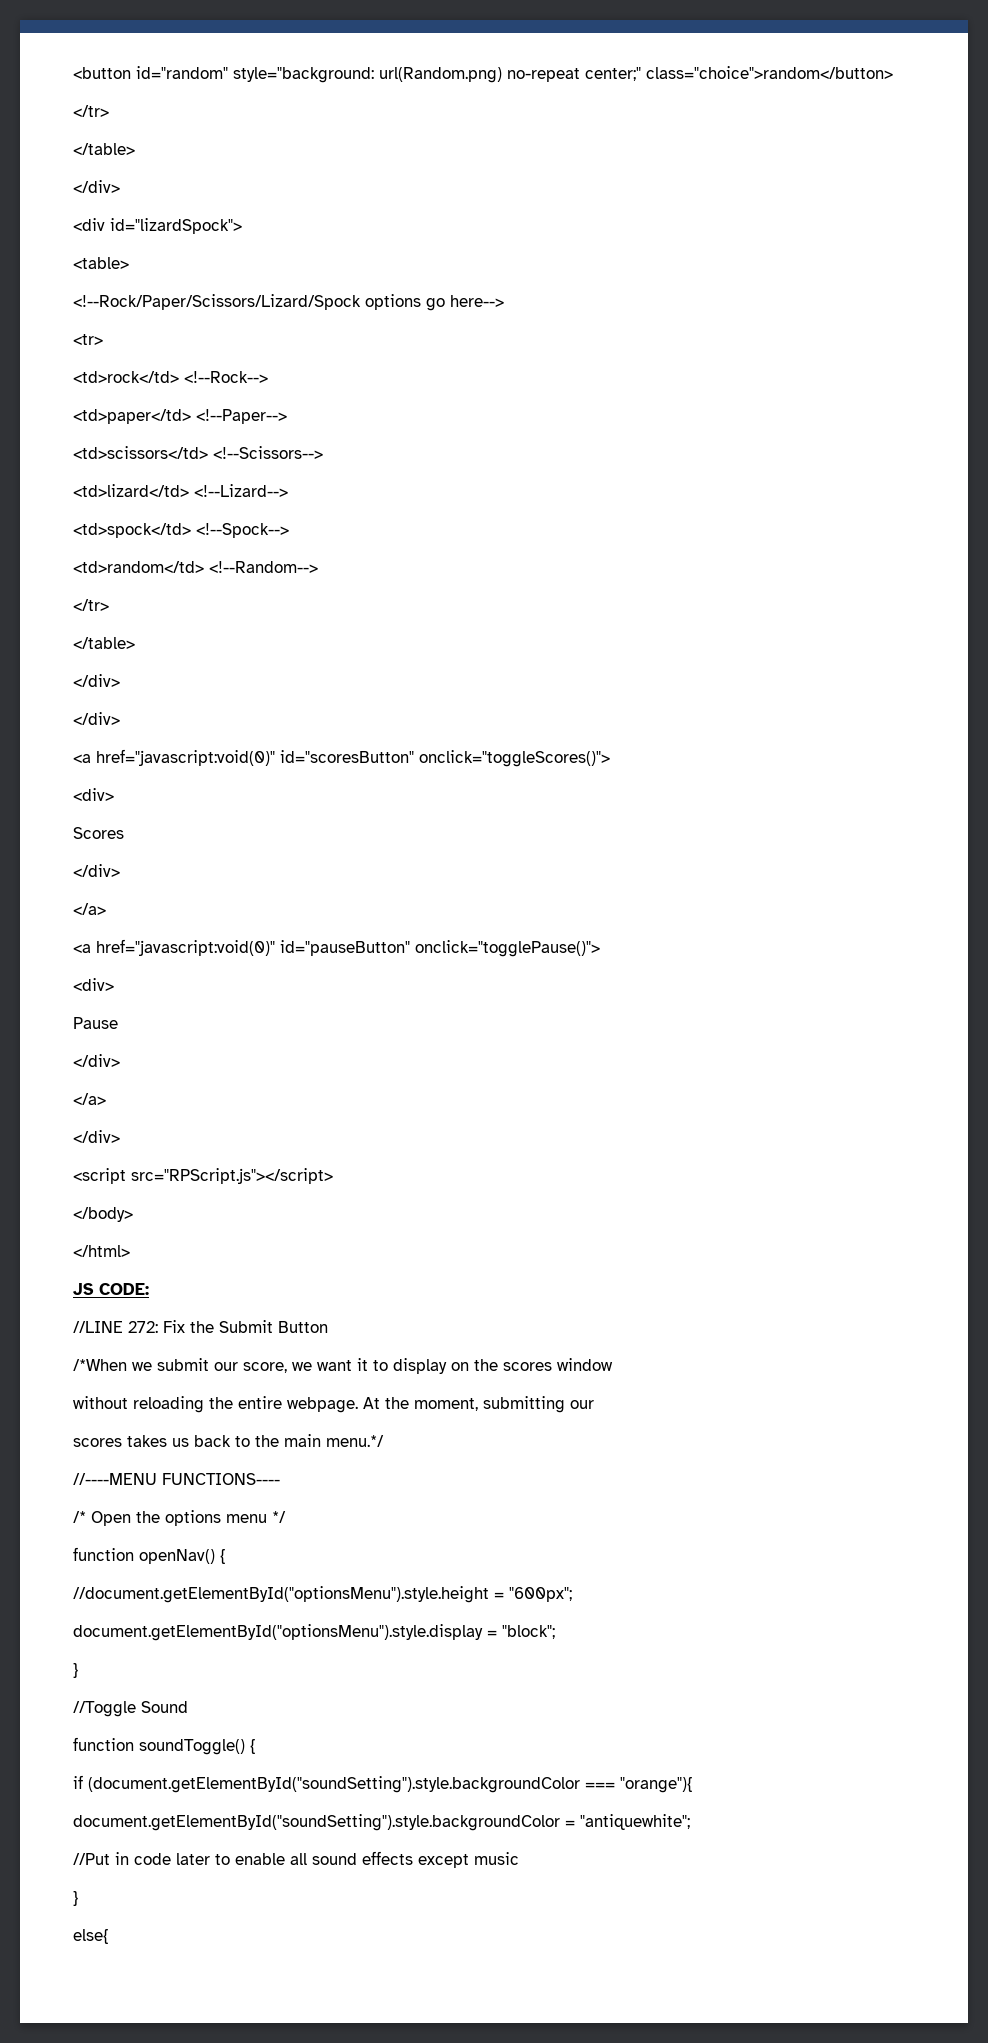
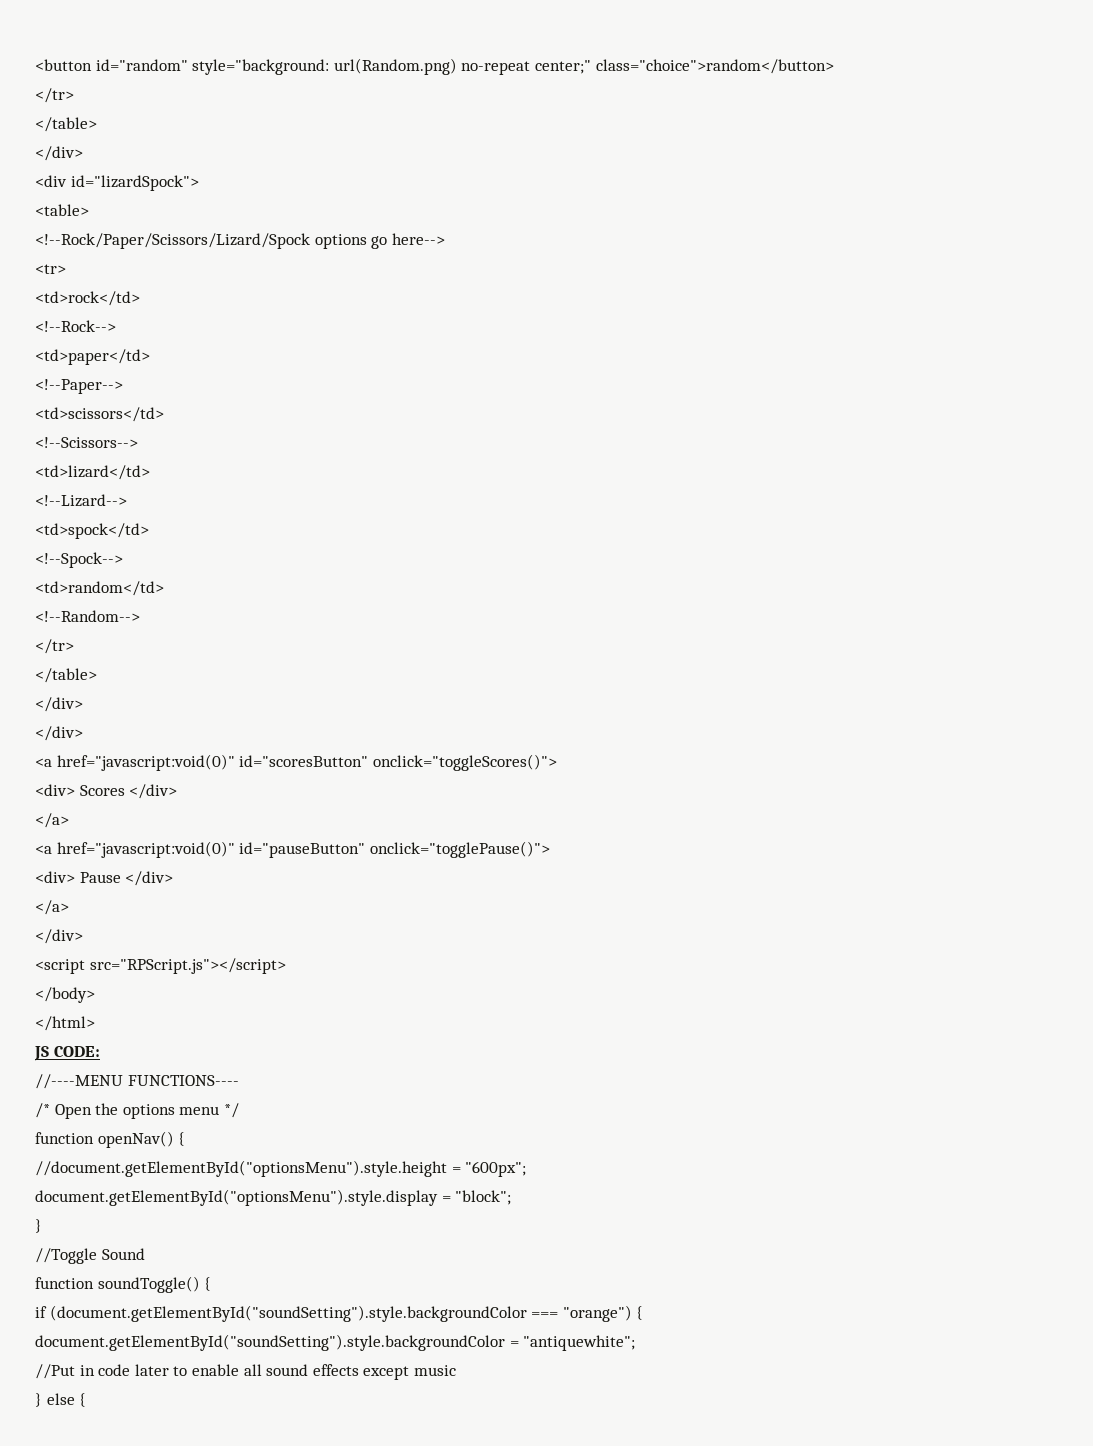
(179, 377) none -> (140, 298) //
(191, 416) none -> (150, 357) //
(208, 452) none -> (164, 414) //
(189, 490) none -> (150, 472) //
(191, 530) none -> (149, 531) //
(204, 567) none -> (164, 588) //
(114, 794) // -> (75, 790) none
(124, 833) // -> (125, 790) none
(114, 984) // -> (75, 877) none
(118, 1023) // -> (121, 877) none
[73,1320,328,1333] [73,1358,613,1374] [73,1396,594,1413] [73,1434,384,1447] // //LINE 272: Fix the Submit Button // /*When we submit our score, we want it to display on the scores window // without reloading the entire webpage. At the moment, submitting our // scores takes us back to the main menu.*/ -> (100, 1051) none
[620,1777,692,1793] "orange"){ -> [562,1305,644,1322] "orange") {
[73,1929,108,1944] // else{ -> [46,1393,87,1407] else {

